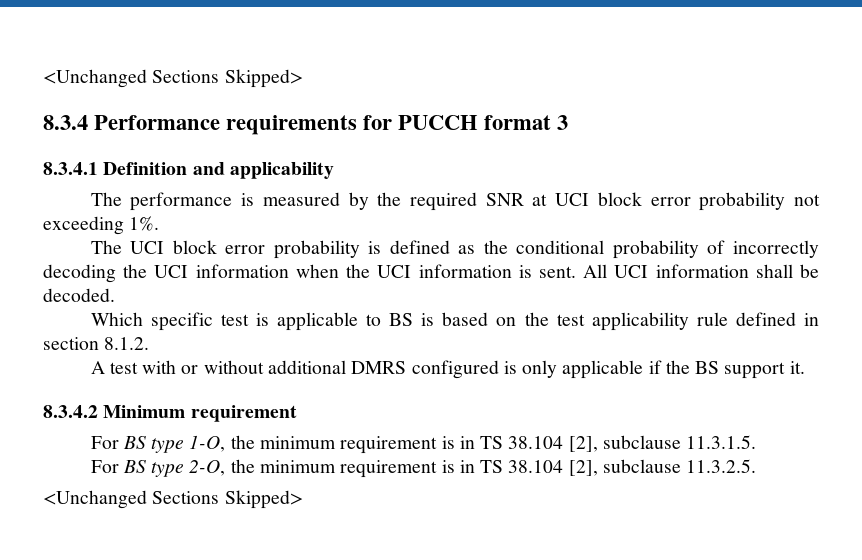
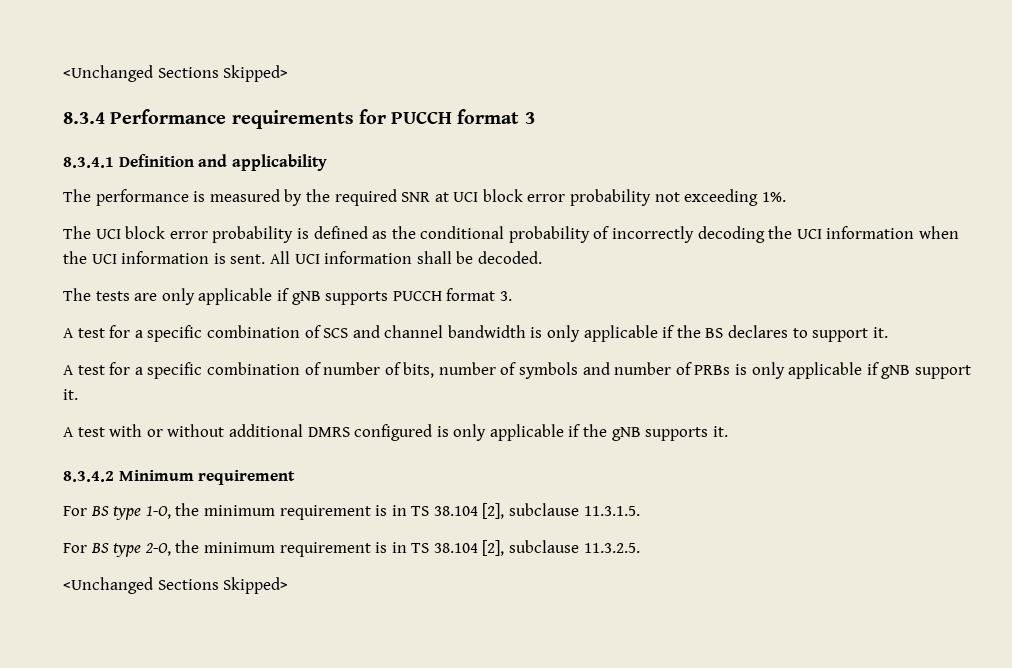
[90,312,819,331] [43,337,150,350] Which specific test is applicable to BS is based on the test applicability rule defined in section 8.1.2. -> [63,288,512,305] [63,325,888,342] [63,362,971,379] [63,389,78,400] The tests are only applicable if gNB supports PUCCH format 3. // A test for a specific combination of SCS and channel bandwidth is only applicable if the BS declares to support it. // A test for a specific combination of number of bits, number of symbols and number of PRBs is only applicable if gNB support it.
[695,361,786,379] BS support -> [611,427,709,441] gNB supports

